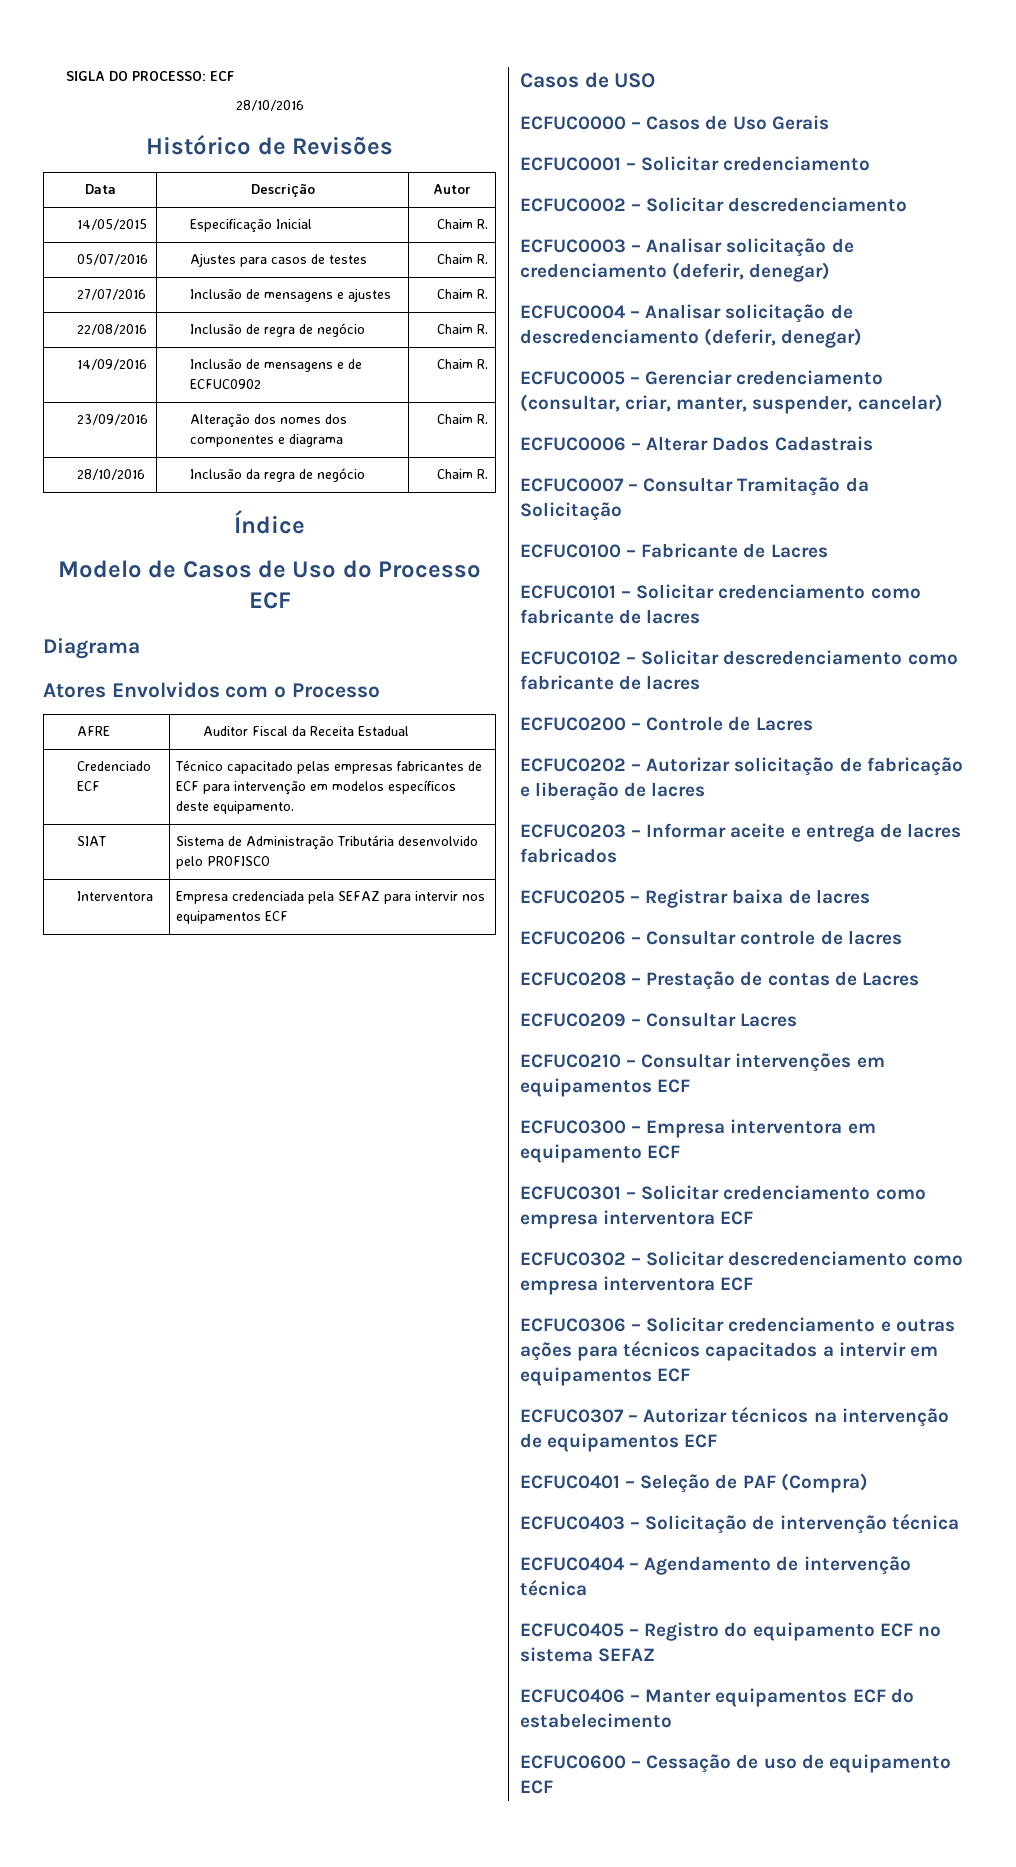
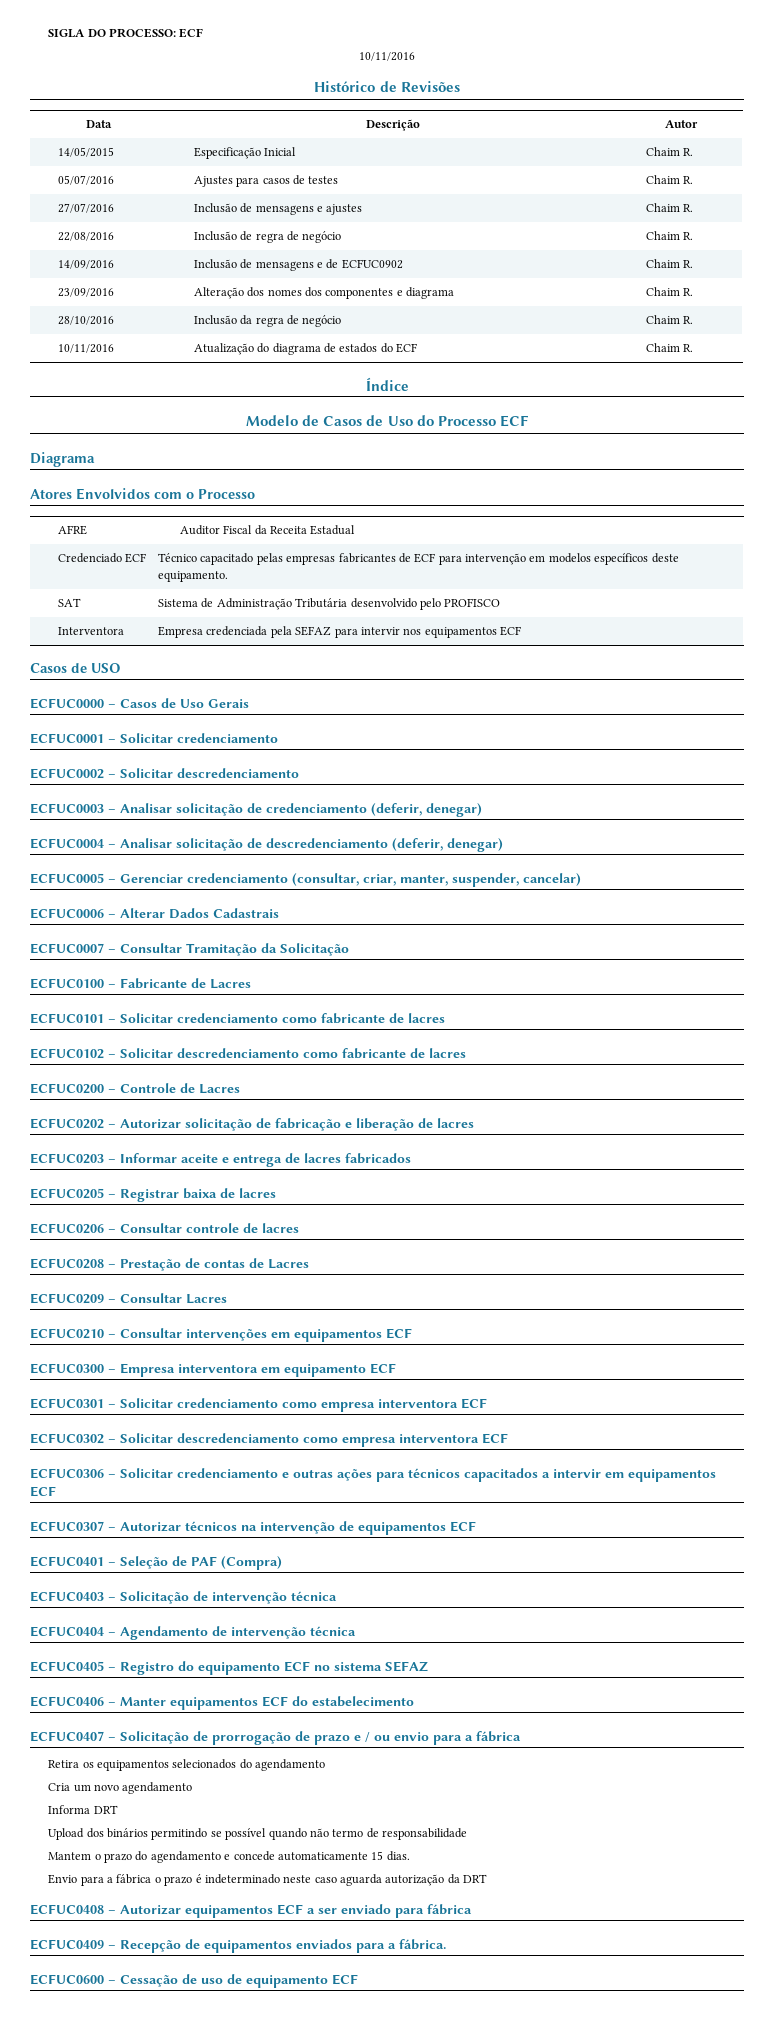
[235,100,304,111] 28/10/2016 -> [359,52,415,61] 10/11/2016
(489, 474) none -> [57,344,114,353] [193,343,418,355] [645,343,694,352] // 10/11/2016 | Atualização do diagrama de estados do ECF | Chaim R.
[77,836,107,846] SIAT -> [57,598,81,607] SAT
(672, 1720) none -> [30,1731,521,1745] [48,1759,326,1771] [48,1782,193,1794] [48,1805,118,1814] [48,1828,468,1840] [48,1851,410,1863] [48,1874,488,1886] [30,1904,472,1918] [30,1939,446,1953] // ECFUC0407 – Solicitação de prorrogação de prazo e / ou envio para a fábrica // Retira os equipamentos selecionados do agendamento // Cria um novo agendamento // Informa DRT // Upload dos binários permitindo se possível quando não termo de responsabilidade // Mantem o prazo do agendamento e concede automaticamente 15 dias. // Envio para a fábrica o prazo é indeterminado neste caso aguarda autorização da DRT // ECFUC0408 – Autorizar equipamentos ECF a ser enviado para fábrica // ECFUC0409 – Recepção de equipamentos enviados para a fábrica.

